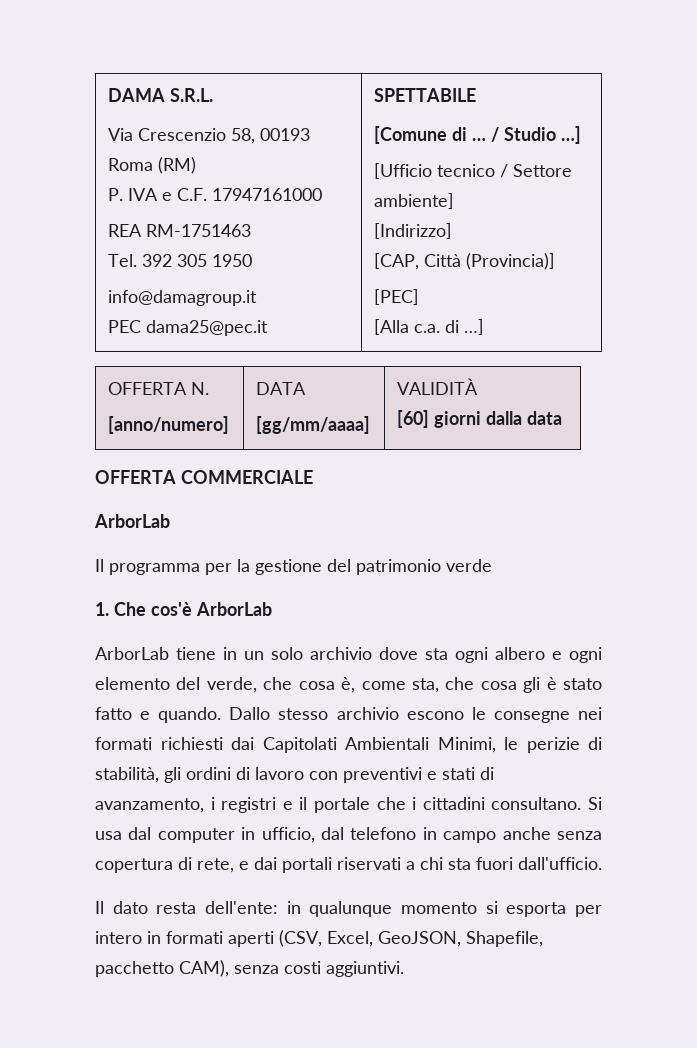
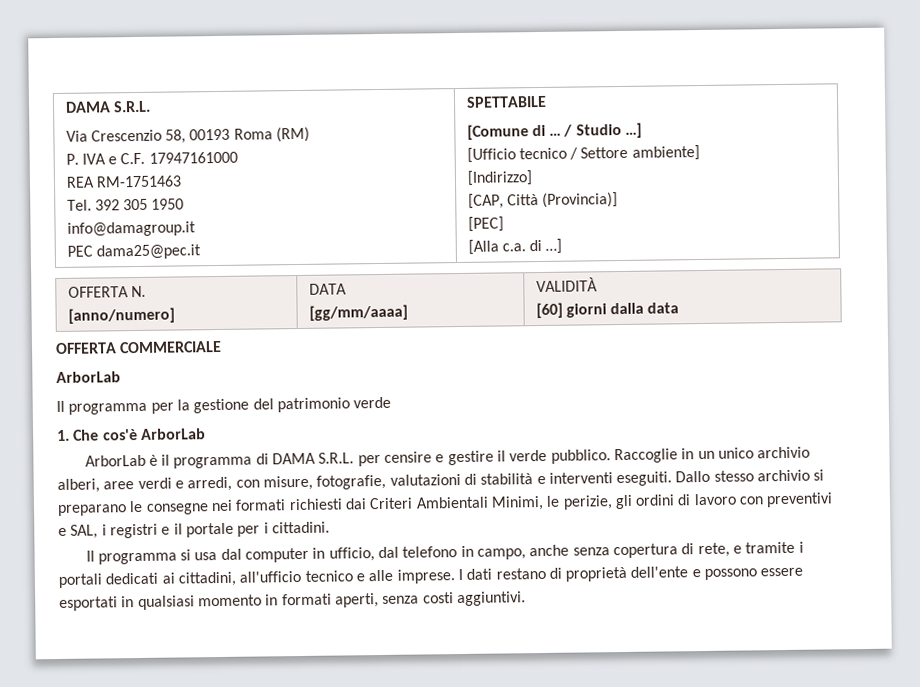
[176,647,602,663] [95,677,603,693] [95,707,222,723] tiene in un solo archivio dove sta ogni albero e ogni elemento del verde, che cosa è, come sta, che cosa gli è stato fatto e quando. -> [148,446,811,469] [57,471,673,493] è il programma di DAMA S.R.L. per censire e gestire il verde pubblico. Raccoglie in un unico archivio alberi, aree verdi e arredi, con misure, fotografie, valutazioni di stabilità e interventi eseguiti.
[406,711,464,720] escono -> [813,469,825,481] [57,504,127,516] si preparano
[262,737,337,753] Capitolati -> [369,497,414,510] Criteri
[526,737,602,753] [95,767,159,783] perizie di stabilità, -> [562,495,613,510] perizie,
[442,767,494,780] [95,798,204,813] stati di avanzamento, -> [70,524,99,539] SAL,
[376,797,603,810] che i cittadini consultano. Si -> [237,521,330,537] [85,549,192,565] per i cittadini. // Il programma si
[443,831,497,843] campo -> [477,548,527,560] campo,
[254,857,602,873] [95,901,602,917] [95,930,543,947] [95,960,229,977] dai portali riservati a chi sta fuori dall'ufficio. // Il dato resta dell'ente: in qualunque momento si esporta per intero in formati aperti (CSV, Excel, GeoJSON, Shapefile, pacchetto CAM), -> [745,541,804,554] [58,566,804,588] [59,593,379,611] tramite i portali dedicati ai cittadini, all'ufficio tecnico e alle imprese. I dati restano di proprietà dell'ente e possono essere esportati in qualsiasi momento in formati aperti,

